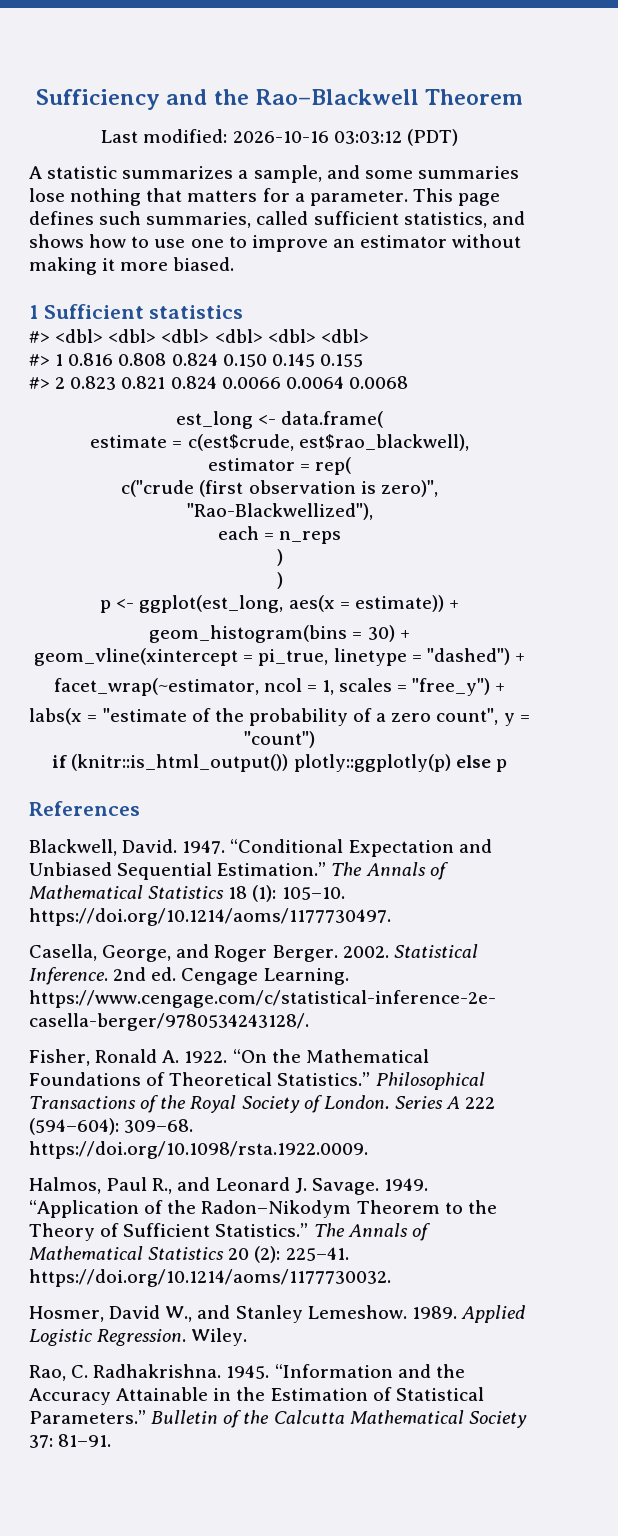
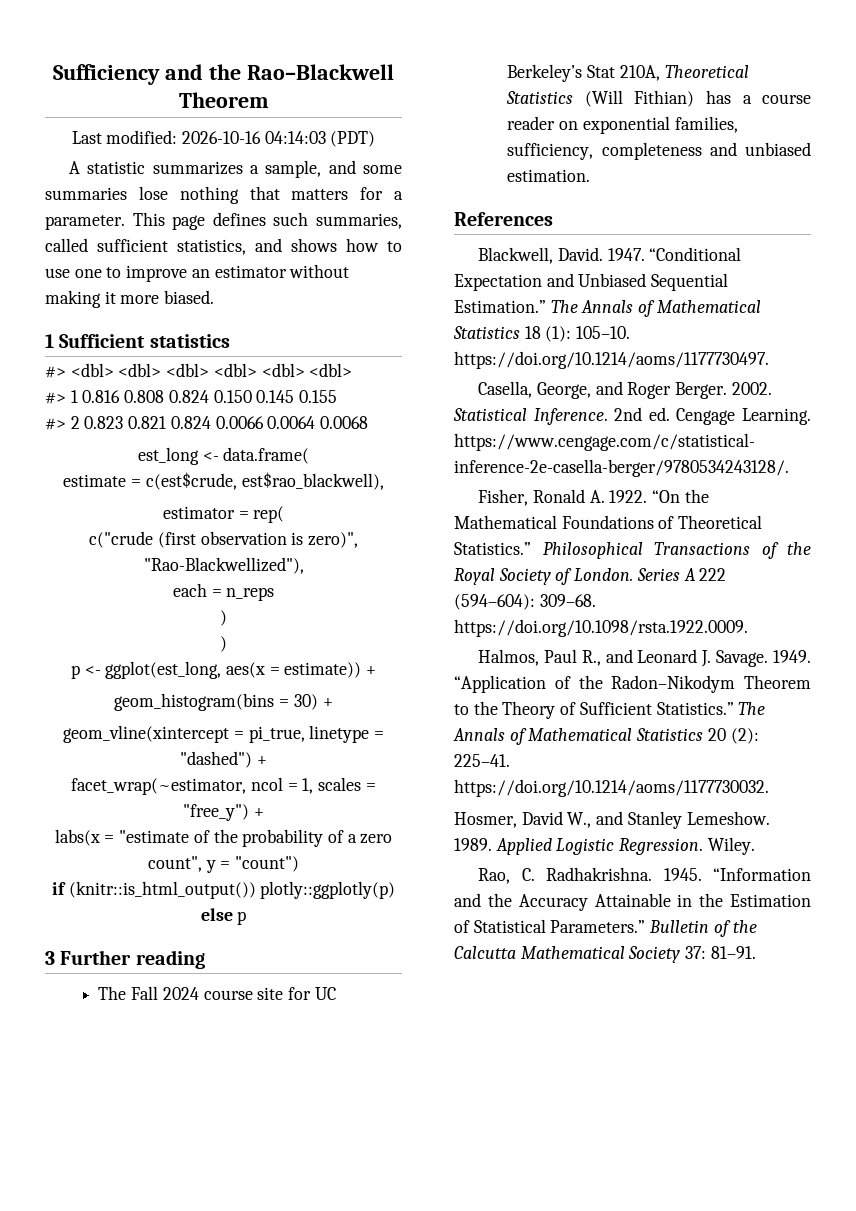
[333,131,402,144] 03:03:12 -> [264,131,326,144] 04:14:03
(507, 765) none -> [45,950,205,969] [98,986,336,1000] [507,64,749,82] [506,90,812,107] [507,116,738,134] [507,142,811,160] [507,169,591,182] // 3 Further reading // The Fall 2024 course site for UC Berkeley’s Stat 210A, Theoretical Statistics (Will Fithian) has a course reader on exponential families, sufficiency, completeness and unbiased estimation.

